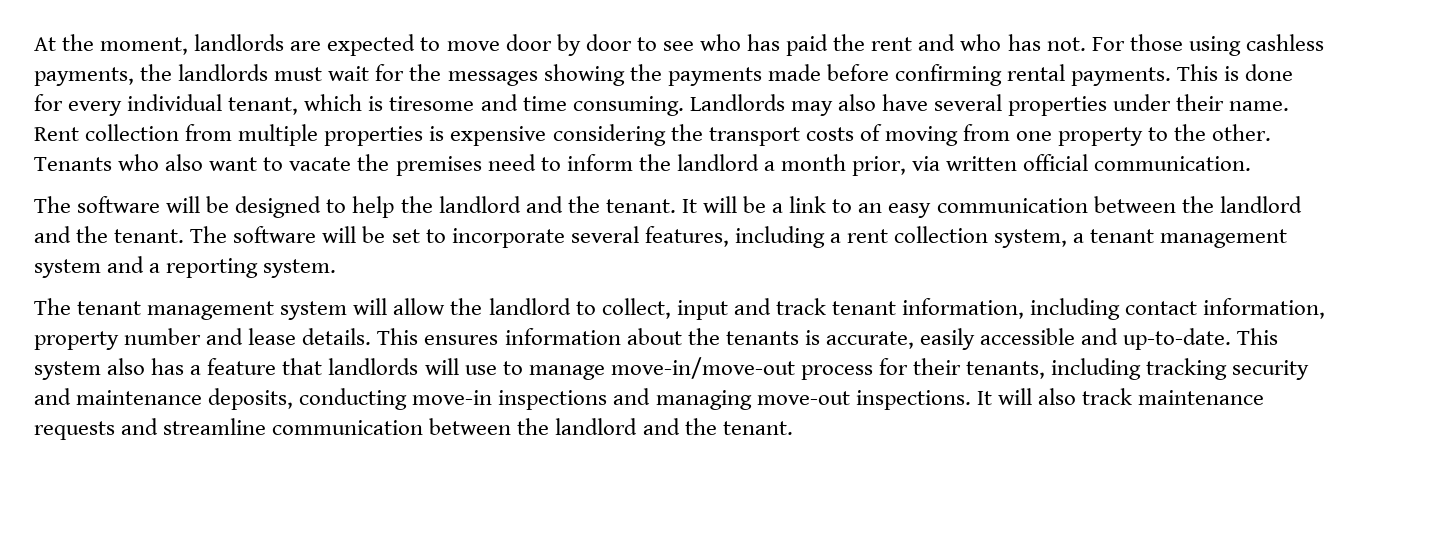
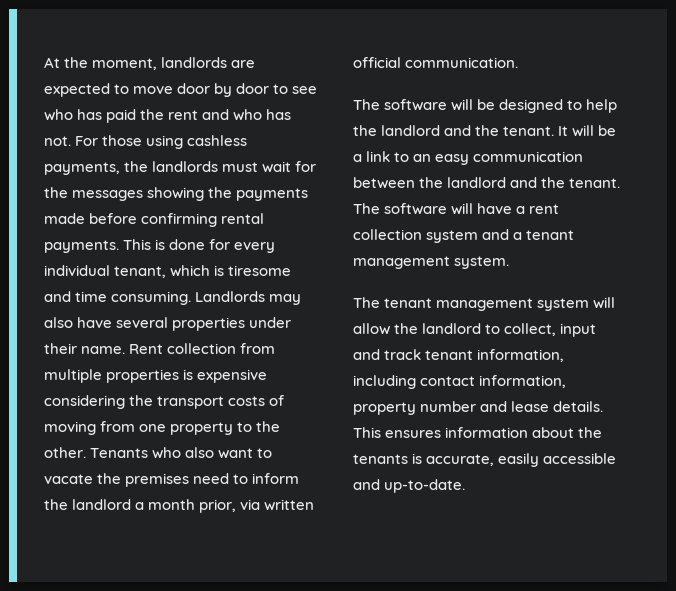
[362,226,825,248] be set to incorporate several features, including -> [477,203,513,214] have
[994,229,1068,248] system, -> [426,229,510,243] system and
[34,256,259,278] system and a reporting -> (450, 262) none
[1237,328,1279,345] [34,357,1310,380] [34,388,1265,410] [34,418,793,440] This system also has a feature that landlords will use to manage move-in/move-out process for their tenants, including tracking security and maintenance deposits, conducting move-in inspections and managing move-out inspections. It will also track maintenance requests and streamline communication between the landlord and the tenant. -> (466, 486) none

